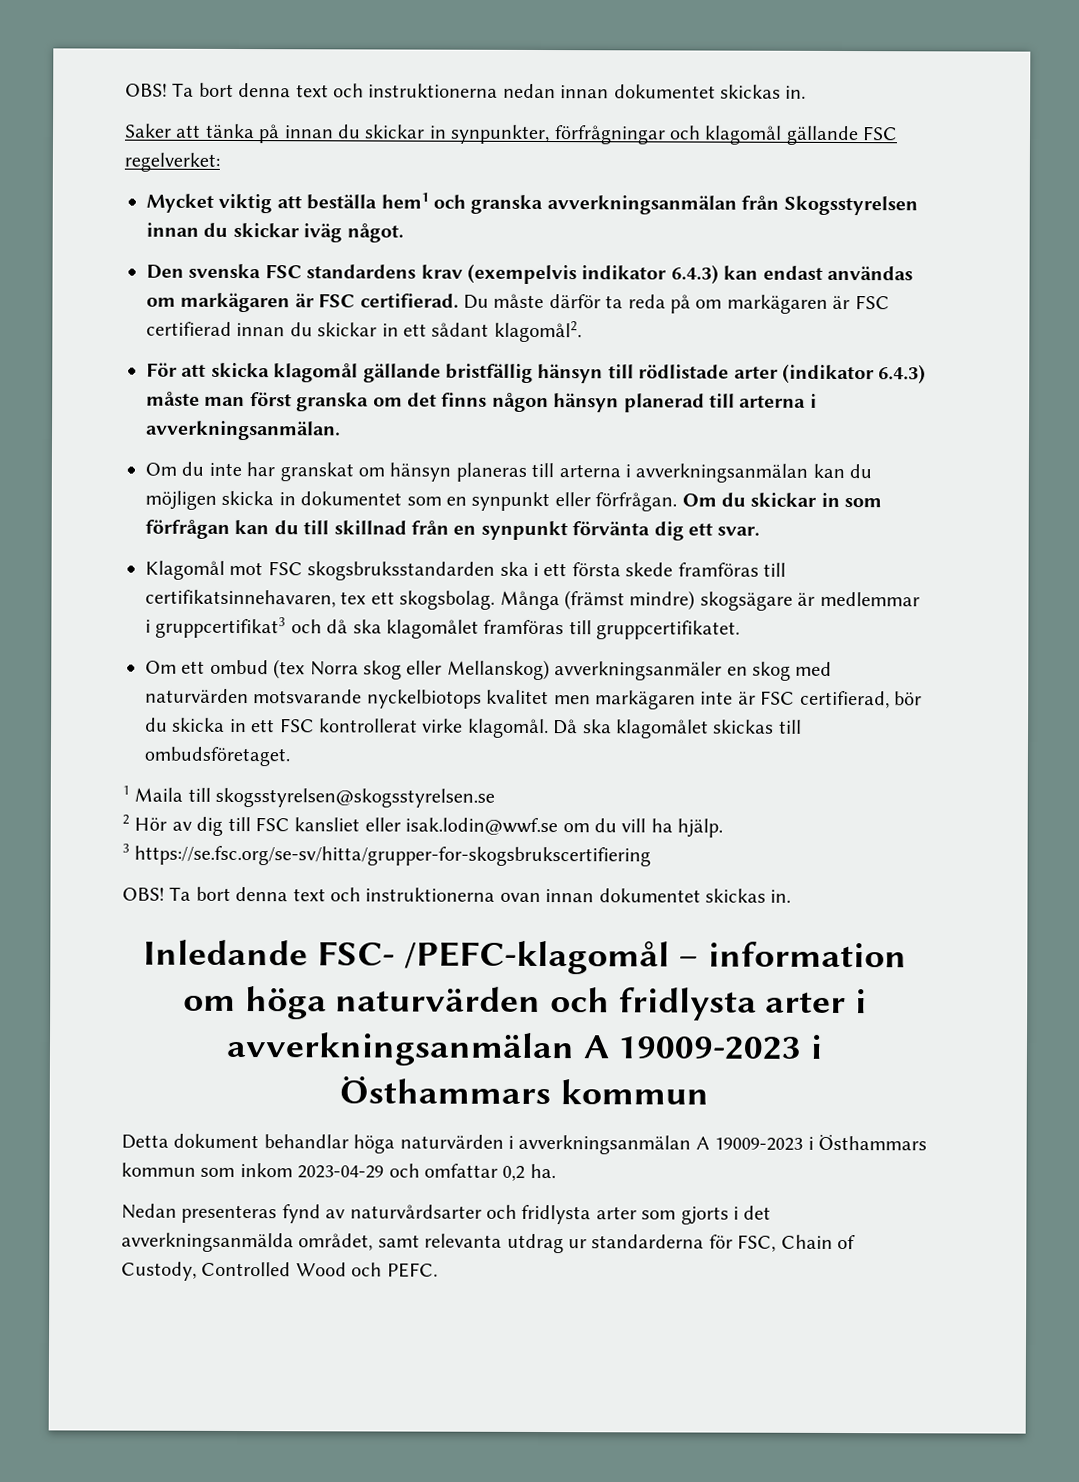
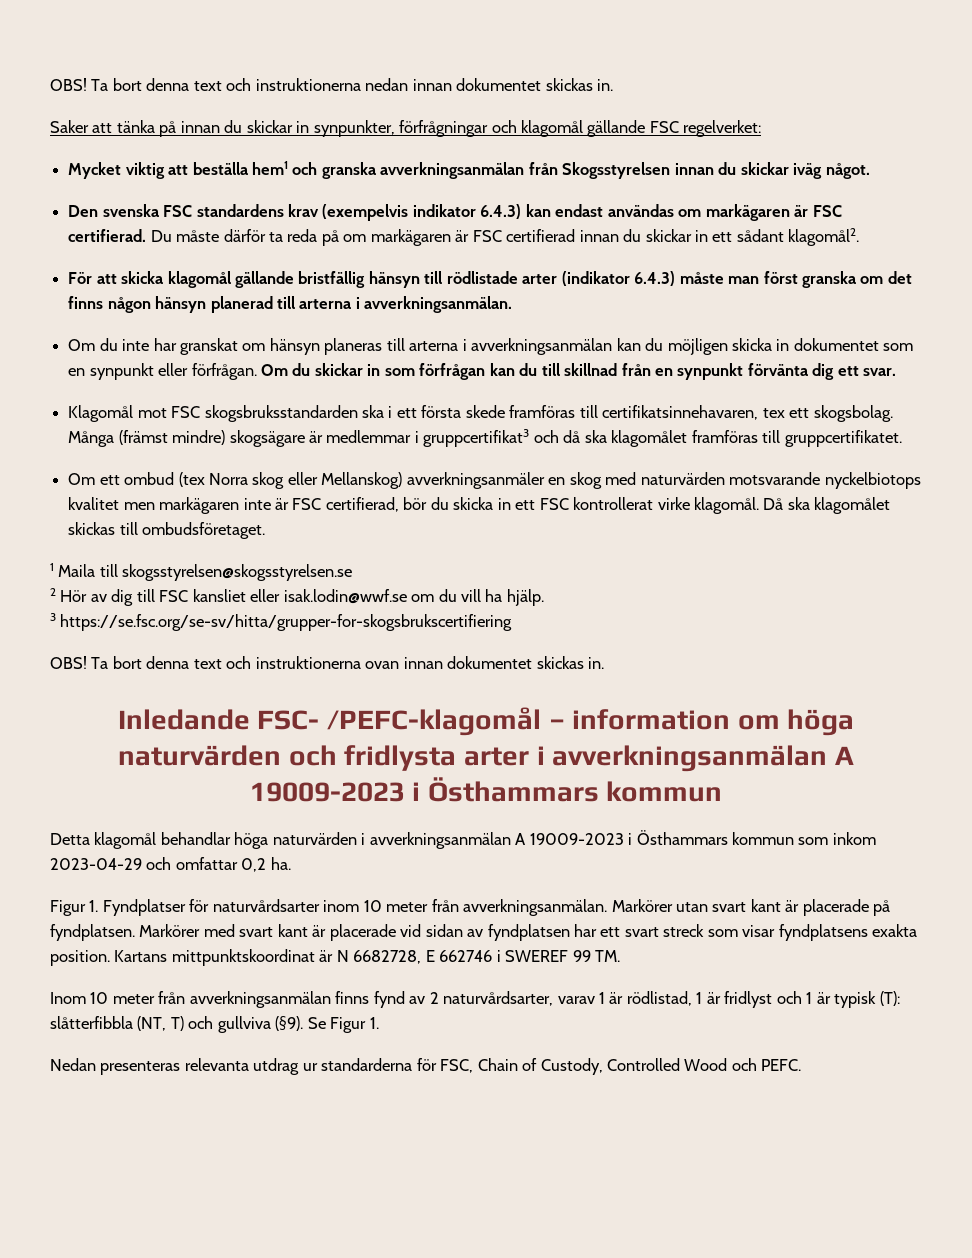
[173,1133,260,1149] dokument -> [94,832,157,849] klagomål
[121,1203,772,1225] [121,1232,420,1253] Nedan presenteras fynd av naturvårdsarter och fridlysta arter som gjorts i det avverkningsanmälda området, samt -> [50,899,891,916] [50,924,918,941] [50,949,621,966] [50,991,900,1008] [50,1016,379,1033] [50,1058,181,1075] Figur 1. Fyndplatser för naturvårdsarter inom 10 meter från avverkningsanmälan. Markörer utan svart kant är placerade på fyndplatsen. Markörer med svart kant är placerade vid sidan av fyndplatsen har ett svart streck som visar fyndplatsens exakta position. Kartans mittpunktskoordinat är N 6682728, E 662746 i SWEREF 99 TM. // Inom 10 meter från avverkningsanmälan finns fynd av 2 naturvårdsarter, varav 1 är rödlistad, 1 är fridlyst och 1 är typisk (T): slåtterfibbla (NT, T) och gullviva (§9). Se Figur 1. // Nedan presenteras

